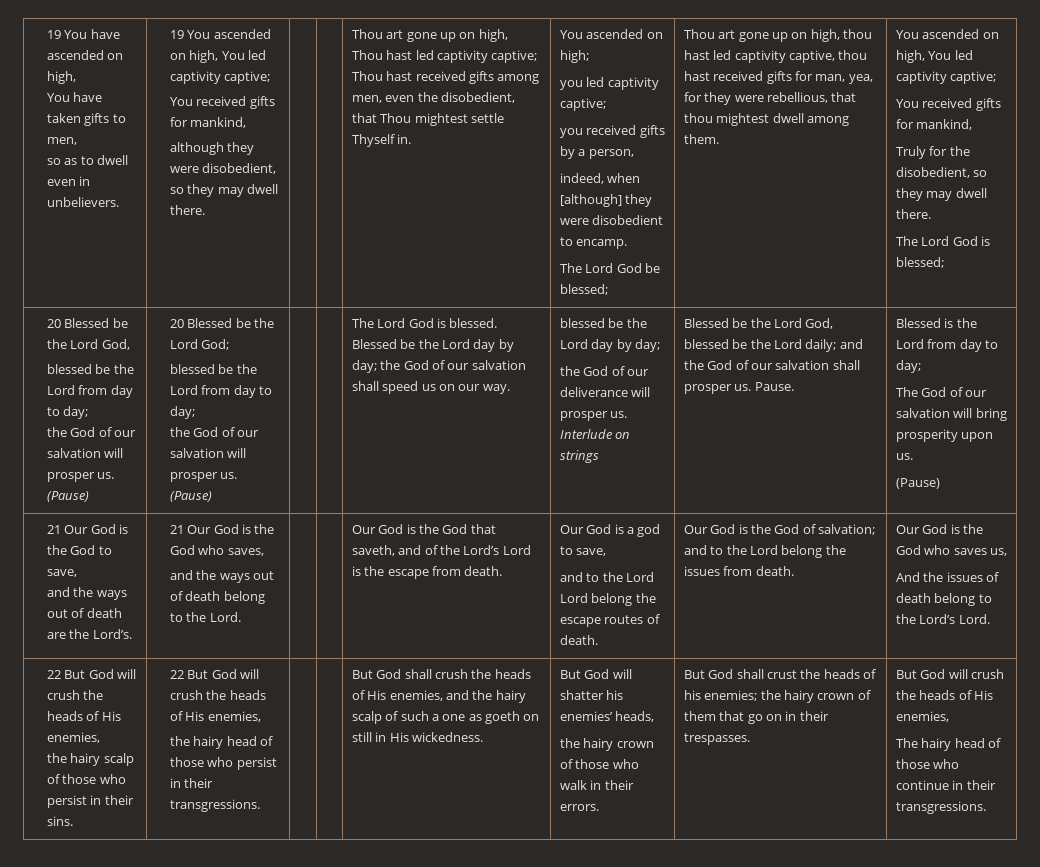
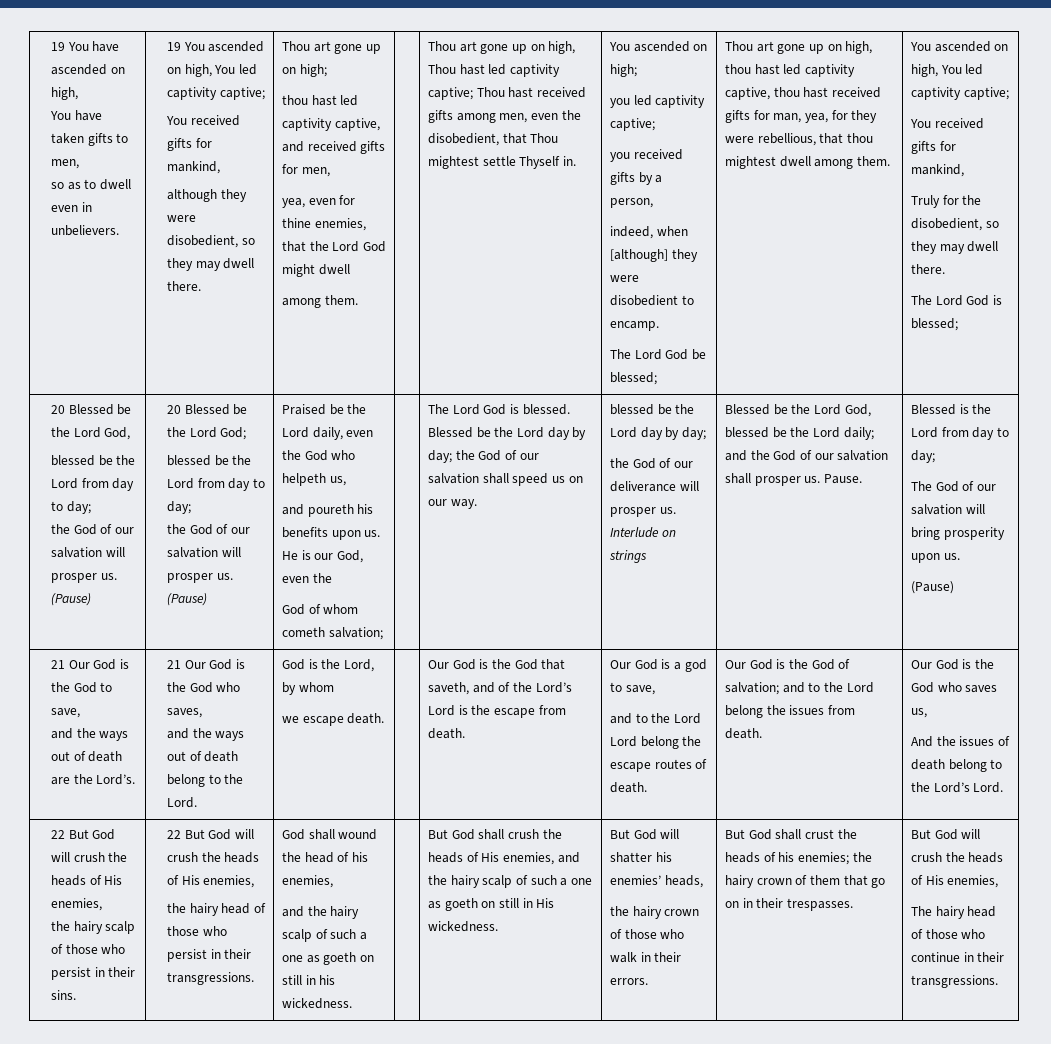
(205, 210) none -> [281,41,381,54] [281,64,327,77] [281,95,359,106] [281,118,380,131] [281,141,386,154] [281,164,330,177] [281,195,356,208] [281,218,366,231] [281,241,386,252] [281,264,350,277] [281,295,358,308] Thou art gone up on high; // thou hast led captivity captive, and received gifts for men, // yea, even for thine enemies, that the Lord God might dwell // among them.
(212, 496) none -> [281,404,367,415] [281,427,374,440] [281,450,356,461] [281,473,346,486] [281,504,374,517] [281,527,381,540] [281,550,363,563] [281,573,332,583] [281,604,359,615] [281,627,383,640] Praised be the Lord daily, even the God who helpeth us, // and poureth his benefits upon us. He is our God, even the // God of whom cometh salvation;
(241, 617) none -> [281,659,374,672] [281,682,334,695] [281,713,385,726] God is the Lord, by whom // we escape death.
(260, 805) none -> [281,829,378,840] [281,852,368,863] [281,875,333,888] [281,906,360,919] [281,929,367,942] [281,952,374,965] [281,975,336,985] [281,998,352,1009] God shall wound the head of his enemies, // and the hairy scalp of such a one as goeth on still in his wickedness.

